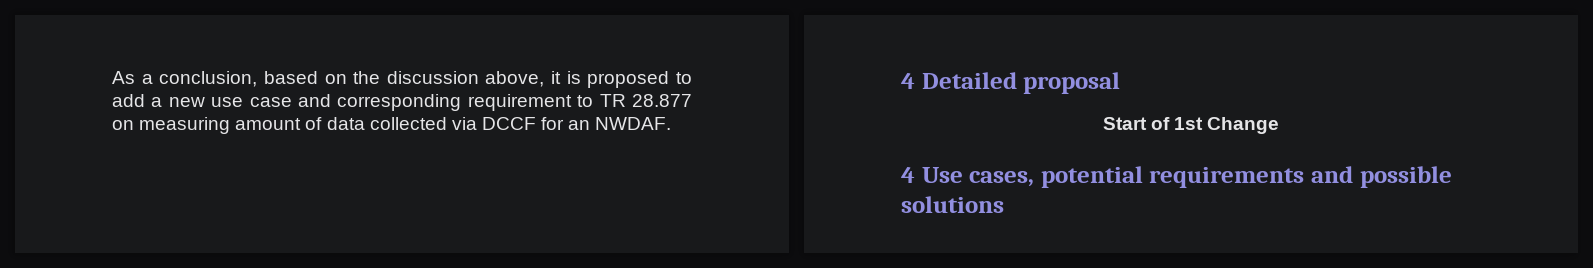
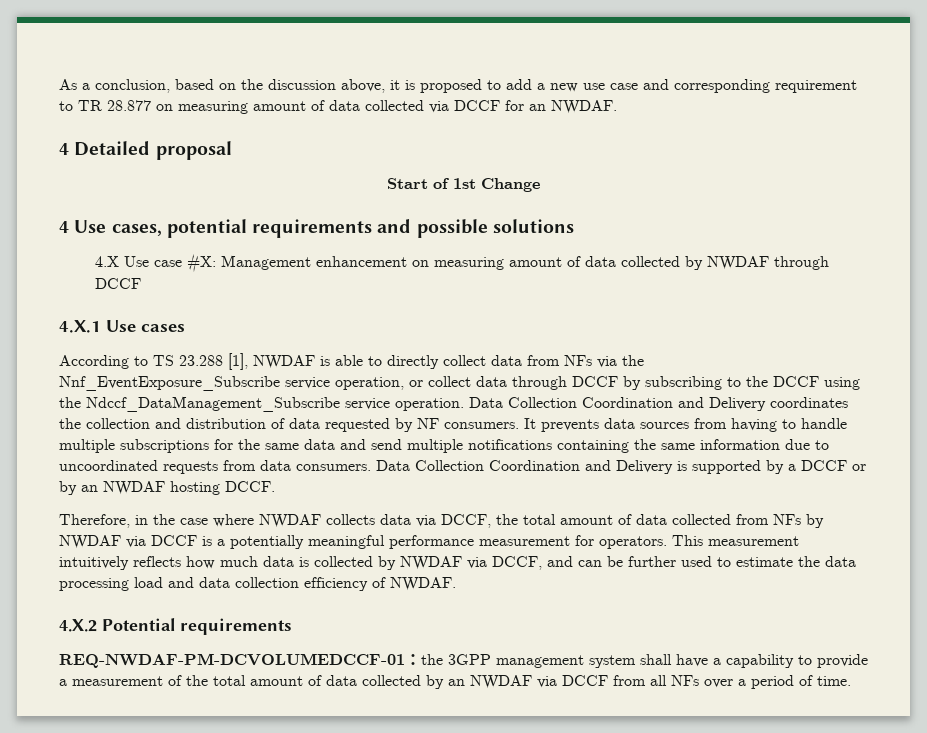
(1004, 204) none -> [95,253,830,273] [95,278,142,289] [59,320,185,333] [59,353,644,370] [59,376,860,391] [59,396,848,412] [59,418,847,432] [59,439,829,453] [59,460,866,474] [59,481,275,495] [59,514,824,528] [59,535,799,549] [59,556,856,570] [59,577,456,591] [59,618,292,635] [59,653,868,668] [59,675,851,689] // 4.X Use case #X: Management enhancement on measuring amount of data collected by NWDAF through DCCF // 4.X.1 Use cases // According to TS 23.288 [1], NWDAF is able to directly collect data from NFs via the Nnf_EventExposure_Subscribe service operation, or collect data through DCCF by subscribing to the DCCF using the Ndccf_DataManagement_Subscribe service operation. Data Collection Coordination and Delivery coordinates the collection and distribution of data requested by NF consumers. It prevents data sources from having to handle multiple subscriptions for the same data and send multiple notifications containing the same information due to uncoordinated requests from data consumers. Data Collection Coordination and Delivery is supported by a DCCF or by an NWDAF hosting DCCF. // Therefore, in the case where NWDAF collects data via DCCF, the total amount of data collected from NFs by NWDAF via DCCF is a potentially meaningful performance measurement for operators. This measurement intuitively reflects how much data is collected by NWDAF via DCCF, and can be further used to estimate the data processing load and data collection efficiency of NWDAF. // 4.X.2 Potential requirements // REQ-NWDAF-PM-DCVOLUMEDCCF-01：the 3GPP management system shall have a capability to provide a measurement of the total amount of data collected by an NWDAF via DCCF from all NFs over a period of time.

